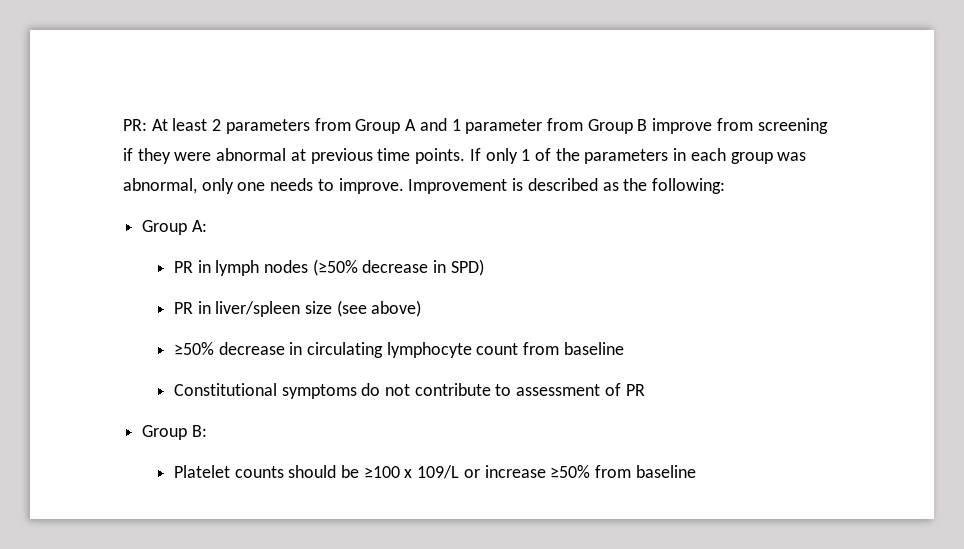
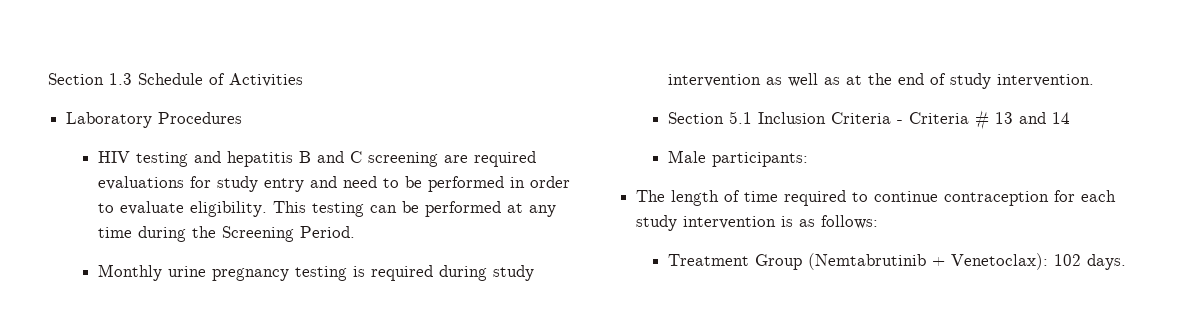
[123,118,828,134] [123,148,807,164] [123,178,725,194] [142,220,207,235] [173,259,484,276] [173,300,422,317] [173,342,624,358] [173,383,645,399] [142,425,207,440] [173,465,696,479] PR: At least 2 parameters from Group A and 1 parameter from Group B improve from screening if they were abnormal at previous time points. If only 1 of the parameters in each group was abnormal, only one needs to improve. Improvement is described as the following: // Group A: // PR in lymph nodes (≥50% decrease in SPD) // PR in liver/spleen size (see above) // ≥50% decrease in circulating lymphocyte count from baseline // Constitutional symptoms do not contribute to assessment of PR // Group B: // Platelet counts should be ≥100 x 109/L or increase ≥50% from baseline -> [48,73,303,87] [66,112,243,128] [98,151,537,167] [98,176,571,192] [98,201,557,217] [98,226,356,242] [98,264,535,281] [668,73,1095,89] [668,110,1071,130] [668,150,809,167] [636,190,1117,206] [636,215,879,231] [668,253,1127,270] Section 1.3 Schedule of Activities // Laboratory Procedures // HIV testing and hepatitis B and C screening are required evaluations for study entry and need to be performed in order to evaluate eligibility. This testing can be performed at any time during the Screening Period. // Monthly urine pregnancy testing is required during study intervention as well as at the end of study intervention. // Section 5.1 Inclusion Criteria - Criteria # 13 and 14 // Male participants: // The length of time required to continue contraception for each study intervention is as follows: // Treatment Group (Nemtabrutinib + Venetoclax): 102 days.

